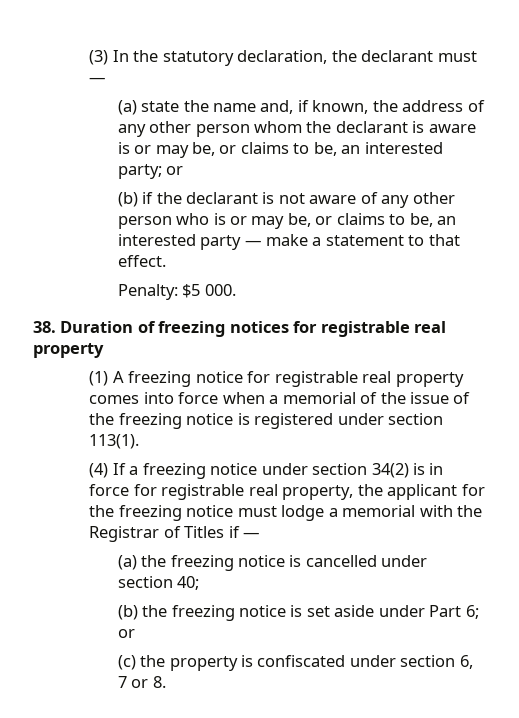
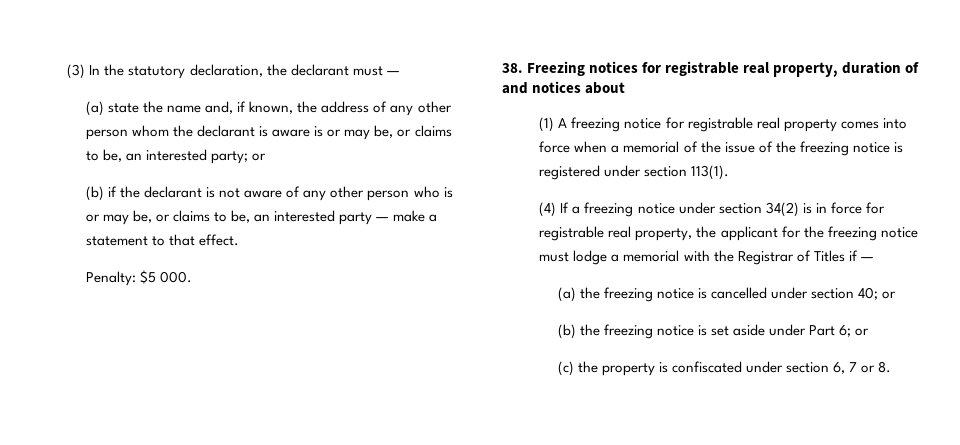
[60,321,226,337] Duration of freezing -> [527,61,586,76] Freezing
[33,343,104,358] property -> [773,61,920,77] [502,81,626,94] property, duration of and notices about
(200, 583) none -> [882,291,897,299] or

